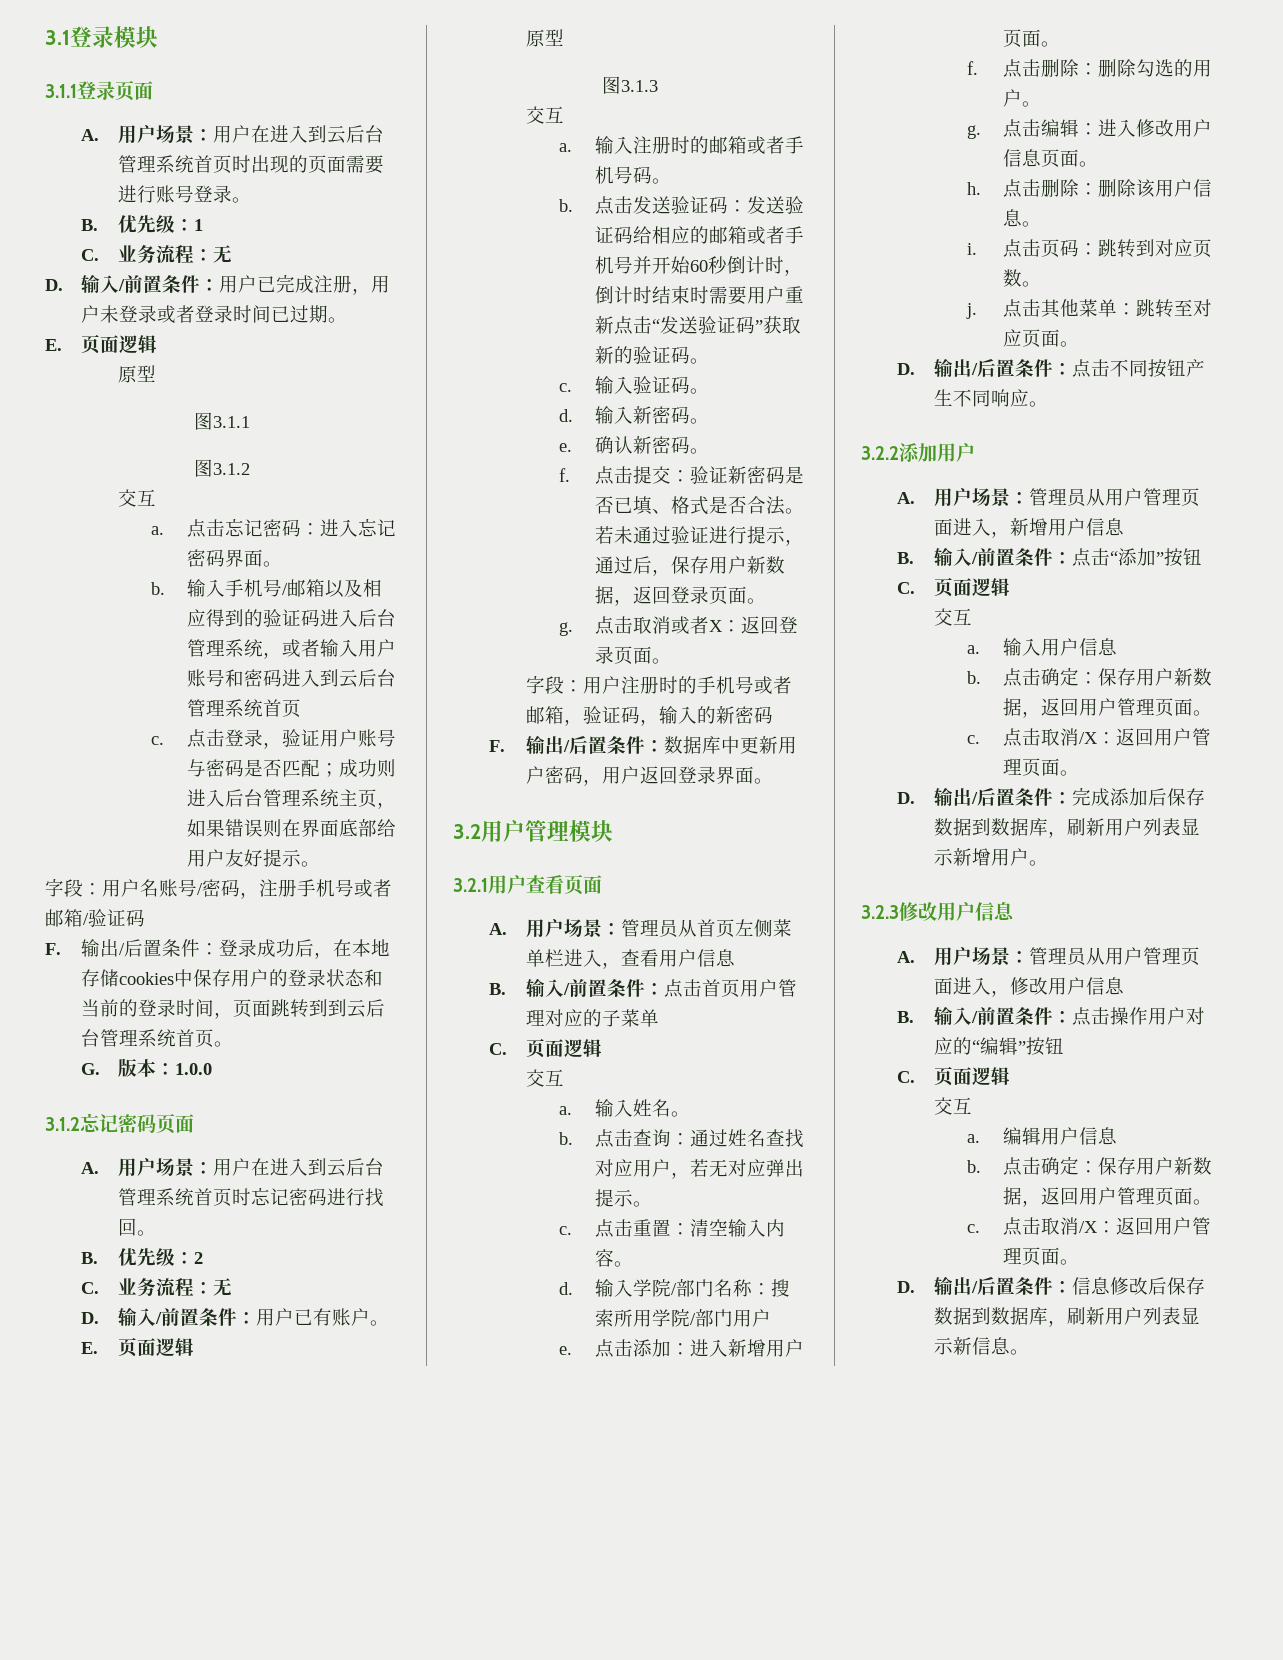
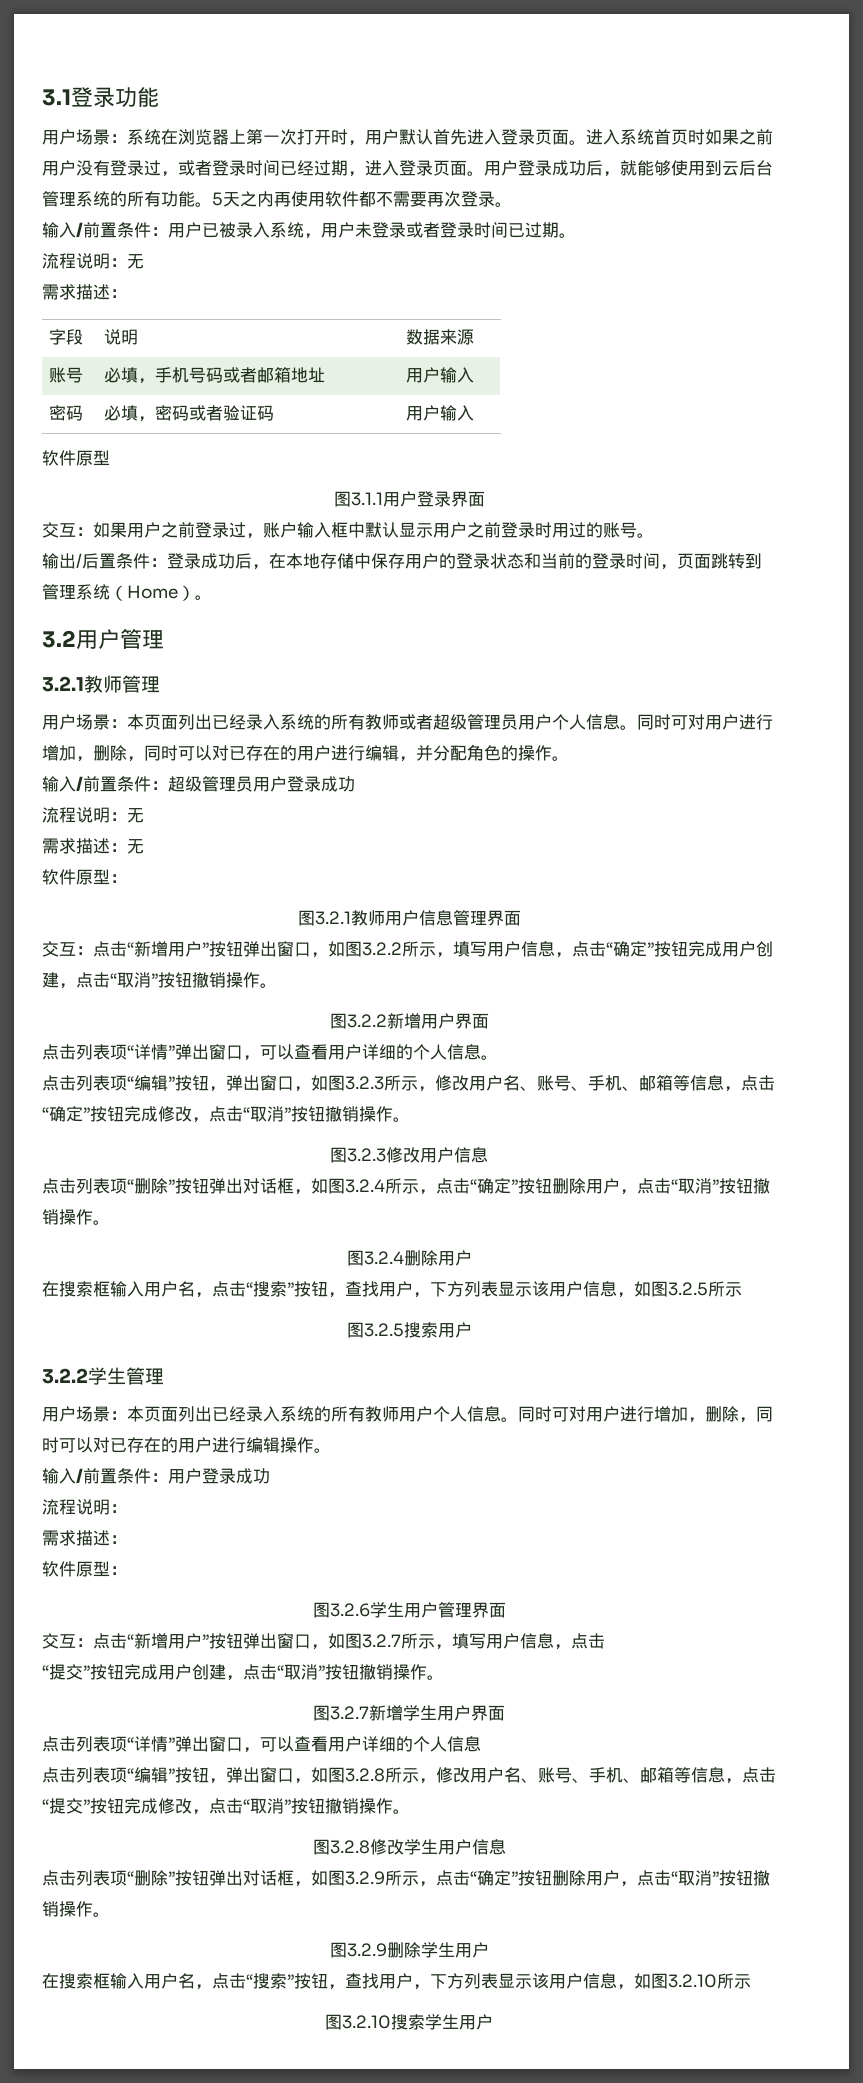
[114,26,158,48] [45,80,153,101] [81,125,384,144] [117,155,384,174] [117,185,251,203] [81,215,203,233] [81,245,232,264] [45,274,353,294] 模块 // 3.1.1登录页面 // A.用户场景：用户在进入到云后台管理系统首页时出现的页面需要进行账号登录。 // B.优先级：1 // C.业务流程：无 // D.输入/前置条件：用户已完成注册 -> [115,87,159,107] [42,129,773,146] [42,160,773,177] [42,191,512,207] [42,222,304,238] 功能 // 用户场景：系统在浏览器上第一次打开时，用户默认首先进入登录页面。进入系统首页时如果之前用户没有登录过，或者登录时间已经过期，进入登录页面。用户登录成功后，就能够使用到云后台管理系统的所有功能。5天之内再使用软件都不需要再次登录。 // 输入/前置条件：用户已被录入系统
[45,334,158,354] [117,365,156,383] [193,412,250,430] [193,459,250,477] [117,489,156,507] [150,518,397,538] [187,549,283,567] [150,579,383,598] [187,609,397,627] [187,639,397,659] [187,669,397,688] [187,699,302,718] [150,729,397,749] [187,759,397,778] [187,789,397,809] [187,819,397,837] [187,849,321,867] [45,878,392,899] [45,909,145,927] [45,943,61,955] E.页面逻辑 // 原型 // 图3.1.1 // 图3.1.2 // 交互 // a.点击忘记密码：进入忘记密码界面。 // b.输入手机号/邮箱以及相应得到的验证码进入后台管理系统，或者输入用户账号和密码进入到云后台管理系统首页 // c.点击登录，验证用户账号与密码是否匹配；成功则进入后台管理系统主页，如果错误则在界面底部给用户友好提示。 // 字段：用户名账号/密码，注册手机号或者邮箱/验证码 // F. -> [42,253,144,269] [42,284,127,300] [49,329,84,345] [104,329,139,345] [406,329,475,345] [49,367,84,383] [104,367,326,384] [406,367,475,383] [49,405,84,421] [104,405,275,422] [406,405,475,421] [42,450,110,466] [333,491,485,507] [42,522,654,539] 流程说明：无 // 需求描述： // 字段 | 说明 | 数据来源 // 账号 | 必填，手机号码或者邮箱地址 | 用户输入 // 密码 | 必填，密码或者验证码 | 用户输入 // 软件原型 // 图3.1.1用户登录界面 // 交互：如果用户之前登录过，账户输入框中默认显示用户之前登录时用过的账号。 //
[119,972,175,985] cookies -> (354, 561) none
[328,999,386,1018] [81,1029,234,1048] [81,1058,212,1077] [45,1113,194,1134] [81,1158,384,1177] [117,1187,384,1207] [117,1218,156,1236] [81,1248,203,1266] [81,1278,232,1297] [81,1307,389,1326] [81,1337,194,1357] [525,29,564,47] [601,76,658,94] [525,106,564,124] [558,136,805,154] [595,166,672,184] [558,196,805,215] [595,226,805,244] [595,256,804,276] [595,285,805,305] [595,316,802,335] [595,346,710,364] [558,376,710,394] [558,406,710,424] [558,436,710,454] [558,466,805,485] [595,496,805,515] [595,526,805,546] [595,556,786,576] [595,586,767,606] [558,616,799,636] [595,646,672,665] [525,675,792,694] [525,706,773,726] [489,735,797,754] [525,766,773,786] [453,820,613,842] [453,874,602,895] [489,919,792,938] [525,949,735,969] [489,978,797,998] [525,1009,659,1027] [489,1038,602,1058] [525,1069,564,1087] [558,1099,691,1117] [558,1129,805,1148] [595,1159,805,1179] [595,1189,653,1207] [558,1219,786,1238] [595,1249,634,1267] [558,1279,791,1297] [595,1309,772,1327] [558,1339,805,1358] [1003,29,1061,48] [966,59,1213,78] [1003,89,1042,107] [966,119,1213,139] [1003,149,1099,168] [966,179,1213,198] [1003,209,1042,227] [966,239,1213,258] [1003,269,1042,287] [965,299,1213,319] [1003,329,1080,348] [897,358,1205,378] [933,389,1048,407] [861,443,975,462] [897,488,1200,507] [933,518,1124,538] [897,547,1202,567] [897,577,1010,597] [933,608,972,626] [966,638,1118,656] [966,667,1213,687] [1003,698,1213,718] [966,728,1212,747] [1003,758,1080,777] [897,787,1205,807] [933,818,1200,838] [933,848,1048,866] [861,902,1015,921] [897,947,1200,966] [933,977,1124,997] [897,1006,1205,1026] [933,1037,1064,1056] [897,1066,1010,1086] [933,1097,972,1115] [966,1127,1118,1145] [966,1156,1213,1176] [1003,1187,1213,1207] [966,1217,1212,1236] [1003,1247,1080,1266] [897,1276,1205,1295] [933,1307,1200,1327] [933,1337,1029,1355] 到云后台管理系统首页。 // G.版本：1.0.0 // 3.1.2忘记密码页面 // A.用户场景：用户在进入到云后台管理系统首页时忘记密码进行找回。 // B.优先级：2 // C.业务流程：无 // D.输入/前置条件：用户已有账户。 // E.页面逻辑 // 原型 // 图3.1.3 // 交互 // a.输入注册时的邮箱或者手机号码。 // b.点击发送验证码：发送验证码给相应的邮箱或者手机号并开始60秒倒计时，倒计时结束时需要用户重新点击“发送验证码”获取新的验证码。 // c.输入验证码。 // d.输入新密码。 // e.确认新密码。 // f.点击提交：验证新密码是否已填、格式是否合法。若未通过验证进行提示，通过后，保存用户新数据，返回登录页面。 // g.点击取消或者X：返回登录页面。 // 字段：用户注册时的手机号或者邮箱，验证码，输入的新密码 // F.输出/后置条件：数据库中更新用户密码，用户返回登录界面。 // 3.2用户管理模块 // 3.2.1用户查看页面 // A.用户场景：管理员从首页左侧菜单栏进入，查看用户信息 // B.输入/前置条件：点击首页用户管理对应的子菜单 // C.页面逻辑 // 交互 // a.输入姓名。 // b.点击查询：通过姓名查找对应用户，若无对应弹出提示。 // c.点击重置：清空输入内容。 // d.输入学院/部门名称：搜索所用学院/部门用户 // e.点击添加：进入新增用户页面。 // f.点击删除：删除勾选的用户。 // g.点击编辑：进入修改用户信息页面。 // h.点击删除：删除该用户信息。 // i.点击页码：跳转到对应页数。 // j.点击其他菜单：跳转至对应页面。 // D.输出/后置条件：点击不同按钮产生不同响应。 // 3.2.2添加用户 // A.用户场景：管理员从用户管理页面进入，新增用户信息 // B.输入/前置条件：点击“添加”按钮 // C.页面逻辑 // 交互 // a.输入用户信息 // b.点击确定：保存用户新数据，返回用户管理页面。 // c.点击取消/X：返回用户管理页面。 // D.输出/后置条件：完成添加后保存数据到数据库，刷新用户列表显示新增用户。 // 3.2.3修改用户信息 // A.用户场景：管理员从用户管理页面进入，修改用户信息 // B.输入/前置条件：点击操作用户对应的“编辑”按钮 // C.页面逻辑 // 交互 // a.编辑用户信息 // b.点击确定：保存用户新数据，返回用户管理页面。 // c.点击取消/X：返回用户管理页面。 // D.输出/后置条件：信息修改后保存数据到数据库，刷新用户列表显示新信息。 -> [42,584,212,601] [42,629,164,649] [42,675,160,693] [42,714,773,730] [42,744,569,762] [42,776,355,792] [42,807,144,823] [42,838,144,854] [42,869,127,885] [297,910,521,926] [42,941,773,958] [42,972,277,989] [329,1013,489,1029] [42,1044,498,1061] [42,1075,775,1092] [42,1106,410,1123] [330,1147,488,1163] [42,1178,770,1195] [42,1209,110,1225] [346,1250,472,1266] [42,1281,742,1298] [346,1322,472,1338] [42,1367,164,1385] [42,1406,773,1423] [42,1437,331,1453] [42,1468,270,1484] [42,1499,127,1515] [42,1530,127,1546] [42,1561,127,1577] [312,1602,506,1618] [42,1633,605,1650] [42,1664,444,1681] [313,1705,505,1721] [42,1736,481,1753] [42,1767,776,1784] [42,1798,410,1815] [312,1839,506,1855] [42,1870,770,1887] [42,1901,110,1917] [329,1942,489,1958] [42,1973,751,1990] [325,2014,493,2030] 管理系统（Home）。 // 3.2用户管理 // 3.2.1教师管理 // 用户场景：本页面列出已经录入系统的所有教师或者超级管理员用户个人信息。同时可对用户进行增加，删除，同时可以对已存在的用户进行编辑，并分配角色的操作。 // 输入/前置条件：超级管理员用户登录成功 // 流程说明：无 // 需求描述：无 // 软件原型： // 图3.2.1教师用户信息管理界面 // 交互：点击“新增用户”按钮弹出窗口，如图3.2.2所示，填写用户信息，点击“确定”按钮完成用户创建，点击“取消”按钮撤销操作。 // 图3.2.2新增用户界面 // 点击列表项“详情”弹出窗口，可以查看用户详细的个人信息。 // 点击列表项“编辑”按钮，弹出窗口，如图3.2.3所示，修改用户名、账号、手机、邮箱等信息，点击“确定”按钮完成修改，点击“取消”按钮撤销操作。 // 图3.2.3修改用户信息 // 点击列表项“删除”按钮弹出对话框，如图3.2.4所示，点击“确定”按钮删除用户，点击“取消”按钮撤销操作。 // 图3.2.4删除用户 // 在搜索框输入用户名，点击“搜索”按钮，查找用户，下方列表显示该用户信息，如图3.2.5所示 // 图3.2.5搜索用户 // 3.2.2学生管理 // 用户场景：本页面列出已经录入系统的所有教师用户个人信息。同时可对用户进行增加，删除，同时可以对已存在的用户进行编辑操作。 // 输入/前置条件：用户登录成功 // 流程说明： // 需求描述： // 软件原型： // 图3.2.6学生用户管理界面 // 交互：点击“新增用户”按钮弹出窗口，如图3.2.7所示，填写用户信息，点击 // “提交”按钮完成用户创建，点击“取消”按钮撤销操作。 // 图3.2.7新增学生用户界面 // 点击列表项“详情”弹出窗口，可以查看用户详细的个人信息 // 点击列表项“编辑”按钮，弹出窗口，如图3.2.8所示，修改用户名、账号、手机、邮箱等信息，点击“提交”按钮完成修改，点击“取消”按钮撤销操作。 // 图3.2.8修改学生用户信息 // 点击列表项“删除”按钮弹出对话框，如图3.2.9所示，点击“确定”按钮删除用户，点击“取消”按钮撤销操作。 // 图3.2.9删除学生用户 // 在搜索框输入用户名，点击“搜索”按钮，查找用户，下方列表显示该用户信息，如图3.2.10所示 // 图3.2.10搜索学生用户

